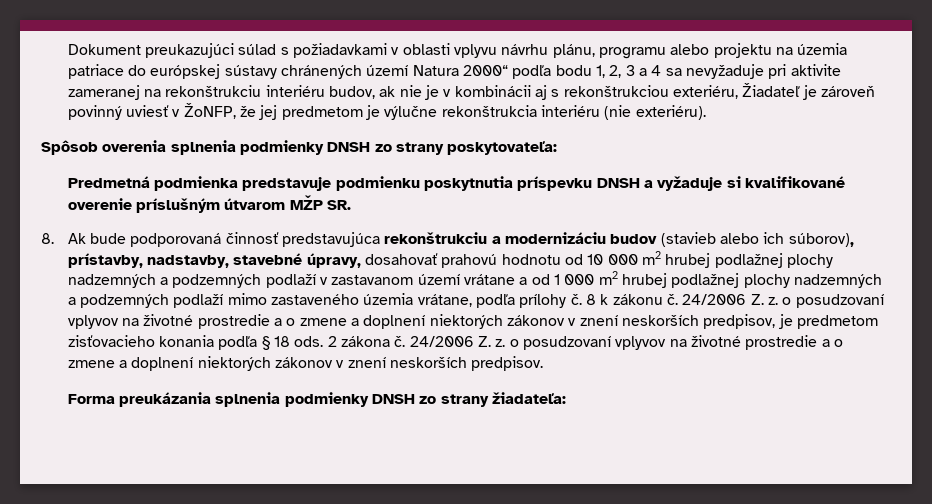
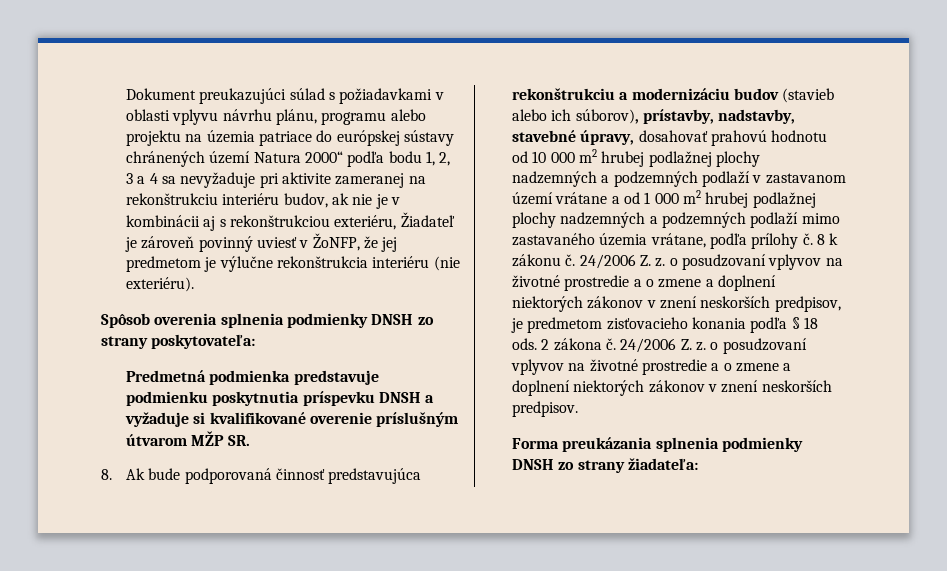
[271,294,360,305] zastaveného -> [511,233,595,246] zastavaného

